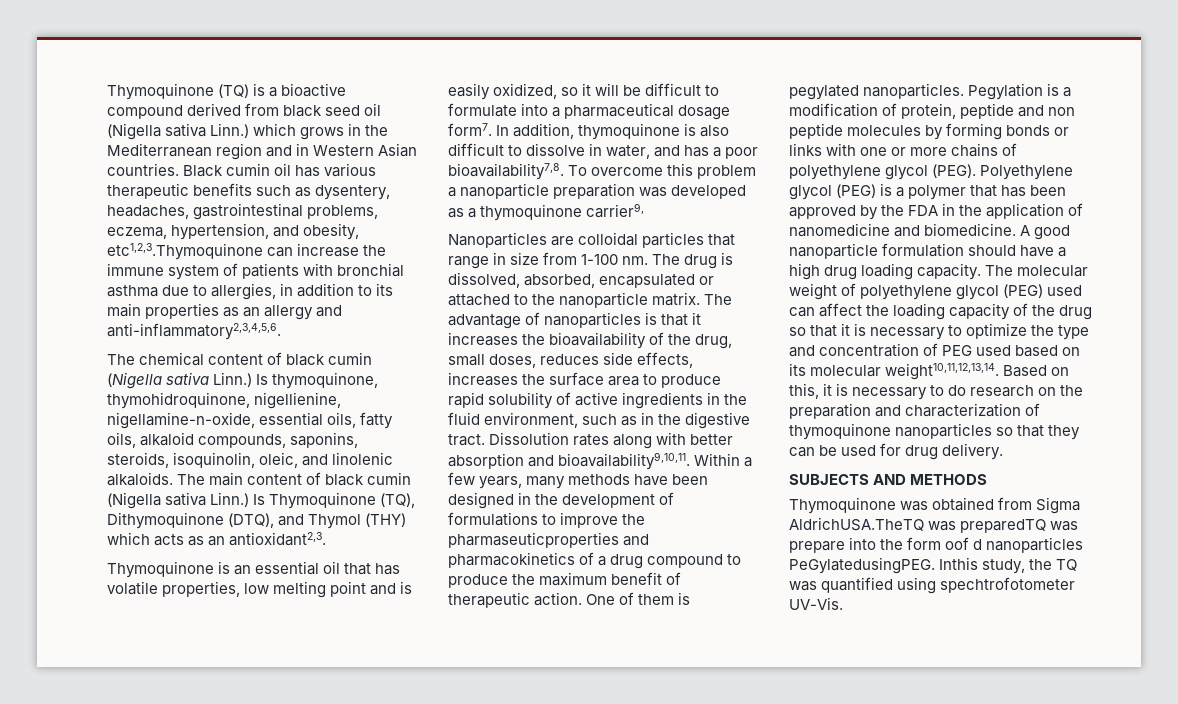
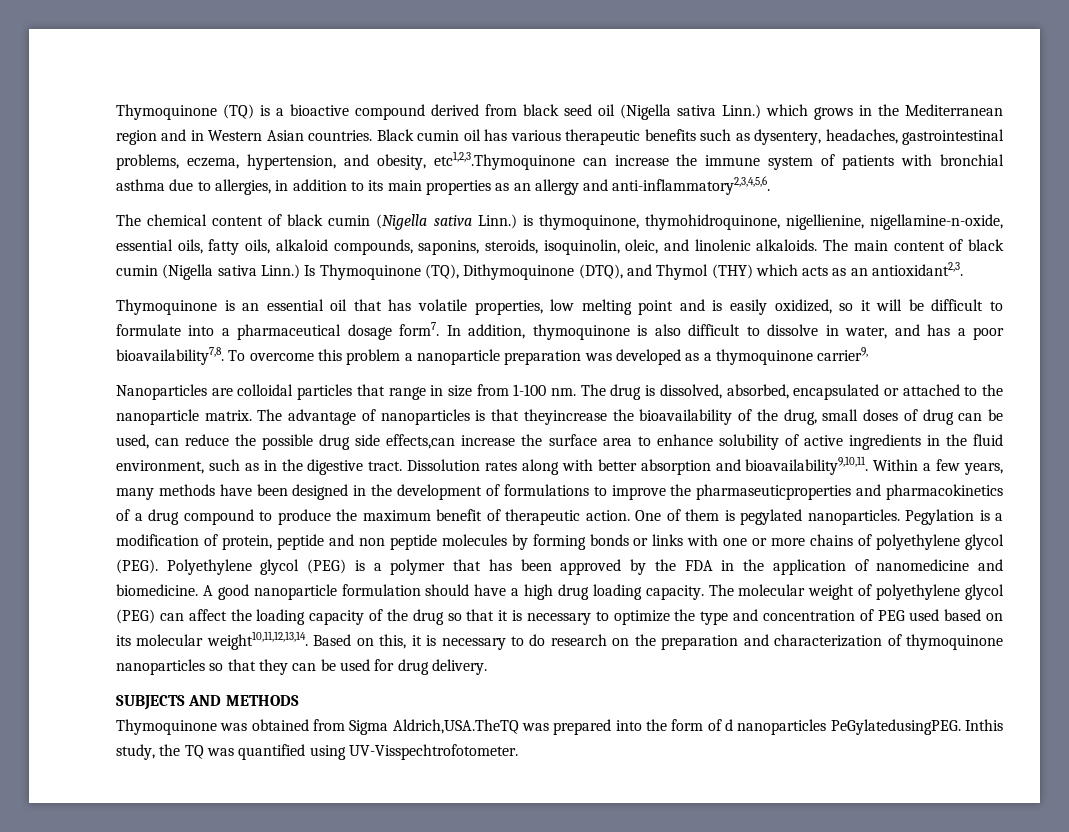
[256,374,269,385] Is -> [522,215,533,226] is
[692,312,702,325] [448,332,518,346] it increases -> [523,409,607,425] theyincrease
[489,352,694,368] [448,372,518,386] doses, reduces side effects, increases -> [863,409,1003,425] [116,434,516,450] doses of drug can be used, can reduce the possible drug side effects,can increase
[661,374,722,388] [448,392,484,408] produce rapid -> [656,434,713,446] enhance
[1047,285,1083,296] used -> (155, 616) none
[789,517,1079,533] [789,541,845,553] AldrichUSA.TheTQ was preparedTQ was prepare -> [392,719,612,735] Aldrich,USA.TheTQ was prepared
[945,537,970,550] oof -> [707,719,722,731] of
[940,577,1076,593] [789,597,843,610] spechtrofotometer UV-Vis. -> [348,744,518,760] UV-Visspechtrofotometer.

